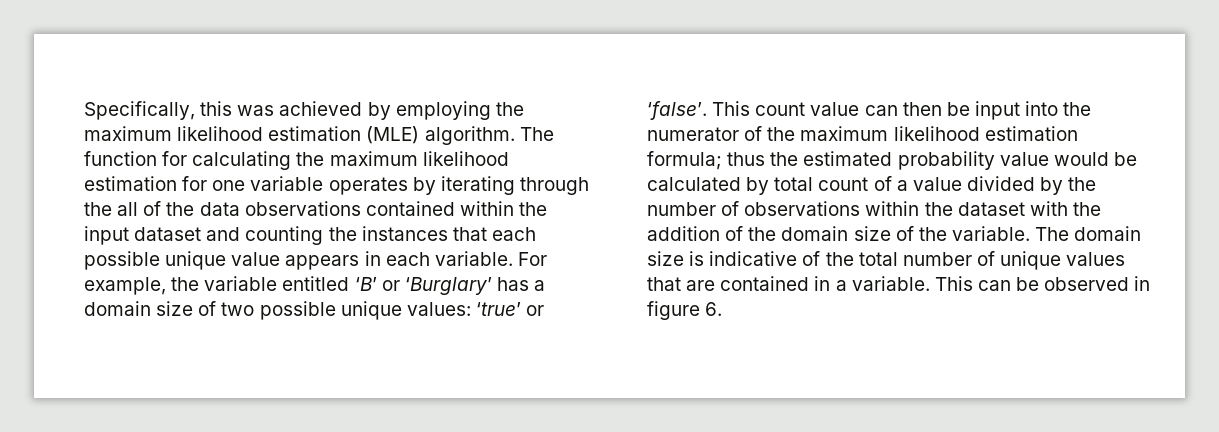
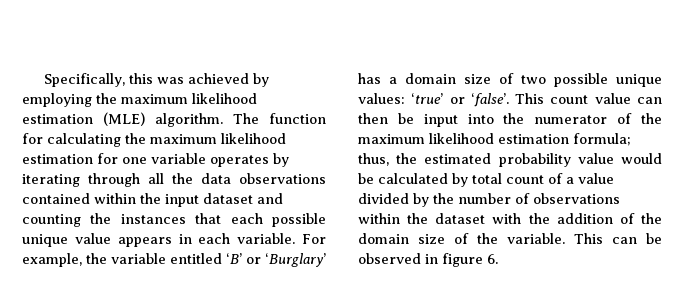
[84,201,162,216] the all of -> [148,173,164,184] all
[727,152,766,166] thus -> [358,153,389,166] thus,
[1035,226,1142,241] [647,251,1126,270] [647,276,930,291] The domain size is indicative of the total number of unique values that are contained in a variable. -> (565, 238) none

